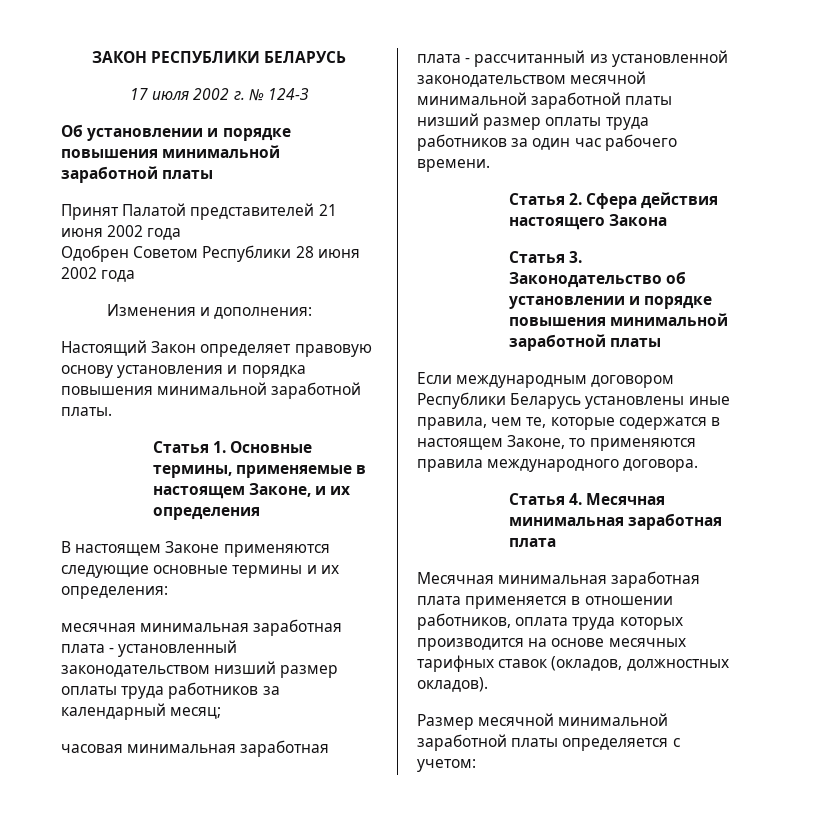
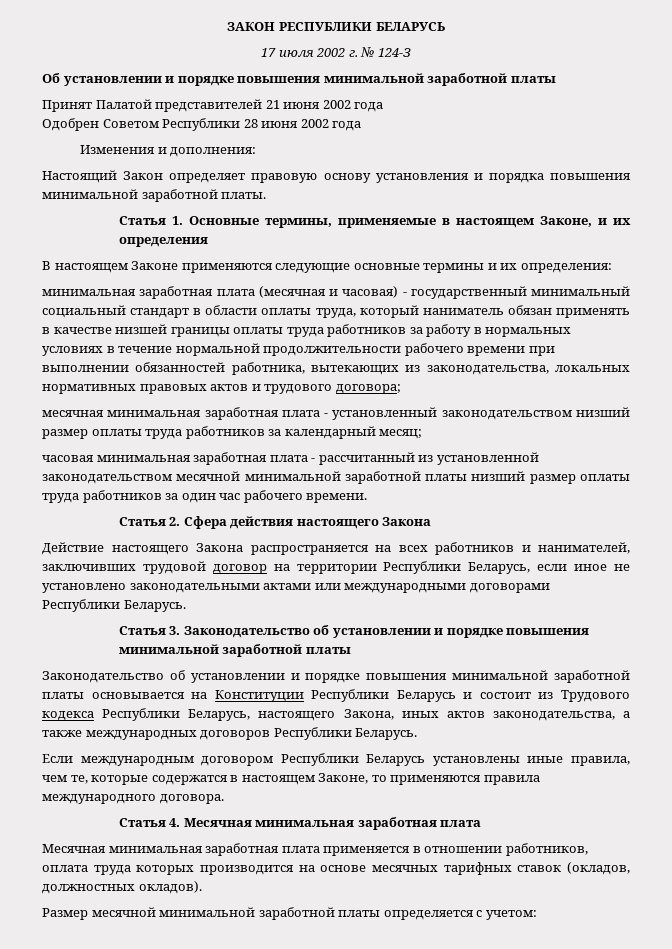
(168, 592) none -> [42,286,630,299] [42,305,630,318] [42,324,572,337] [42,343,555,356] [42,362,630,375] [42,384,401,394] // минимальная заработная плата (месячная и часовая) - государственный минимальный социальный стандарт в области оплаты труда, который наниматель обязан применять в качестве низшей границы оплаты труда работников за работу в нормальных условиях в течение нормальной продолжительности рабочего времени при выполнении обязанностей работника, вытекающих из законодательства, локальных нормативных правовых актов и трудового договора;
(667, 220) none -> [42,542,630,555] [42,561,631,574] [42,583,550,593] [42,599,186,612] // Действие настоящего Закона распространяется на всех работников и нанимателей, заключивших трудовой договор на территории Республики Беларусь, если иное не установлено законодательными актами или международными договорами Республики Беларусь.
(661, 342) none -> [42,670,630,683] [42,689,630,702] [42,708,630,721] [42,727,418,740] // Законодательство об установлении и порядке повышения минимальной заработной платы основывается на Конституции Республики Беларусь и состоит из Трудового кодекса Республики Беларусь, настоящего Закона, иных актов законодательства, а также международных договоров Республики Беларусь.

